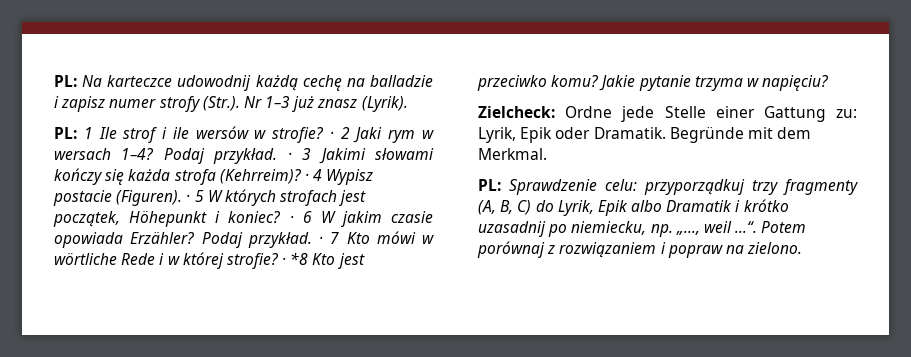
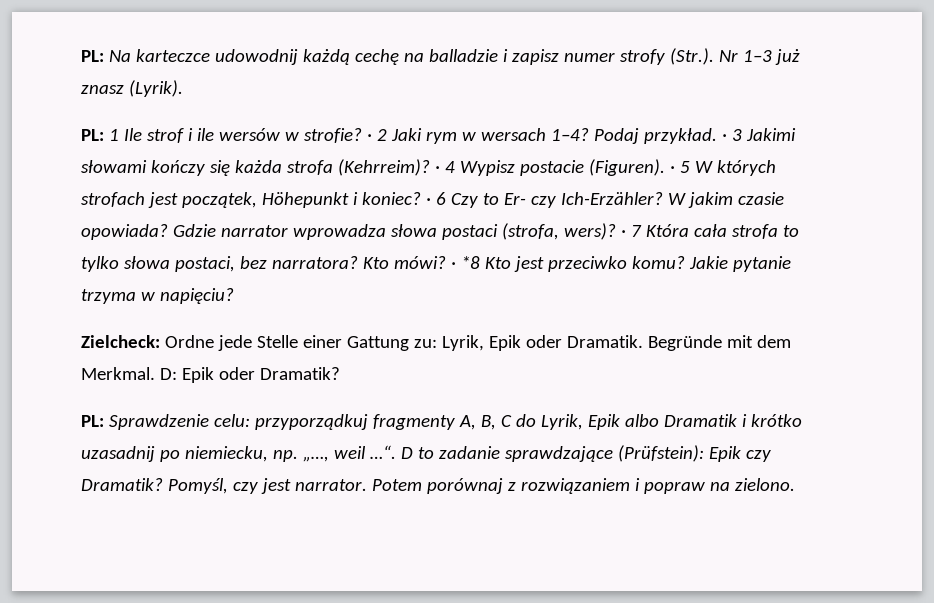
[320,211,433,227] [54,231,434,248] [54,252,279,269] W jakim czasie opowiada Erzähler? Podaj przykład. · 7 Kto mówi w wörtliche Rede i w której strofie? -> [450,192,784,208] [81,223,799,240] [81,256,446,272] Czy to Er- czy Ich-Erzähler? W jakim czasie opowiada? Gdzie narrator wprowadza słowa postaci (strofa, wers)? · 7 Która cała strofa to tylko słowa postaci, bez narratora? Kto mówi?
(547, 154) none -> [159,367,340,383] D: Epik oder Dramatik?
[752,179,858,195] [478,200,532,215] trzy fragmenty (A, B, C) -> [372,414,512,430] fragmenty A, B, C
(758, 227) none -> [400,445,771,462] [81,478,367,494] D to zadanie sprawdzające (Prüfstein): Epik czy Dramatik? Pomyśl, czy jest narrator.

